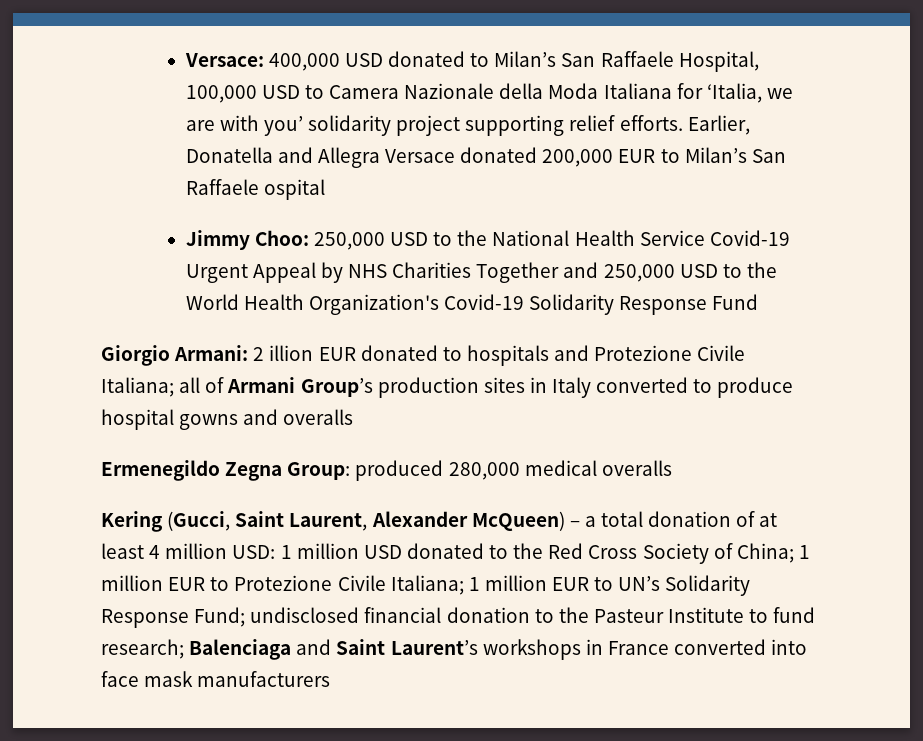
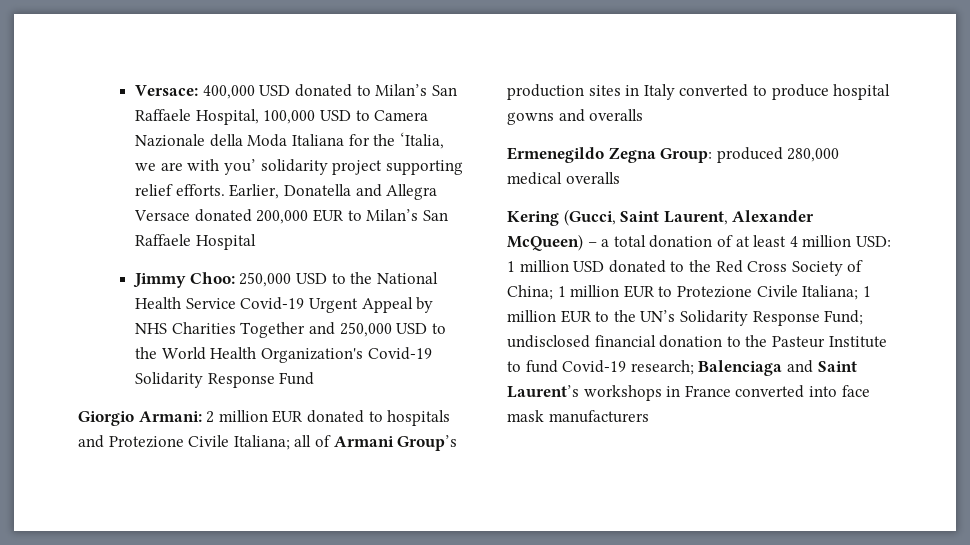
(703, 91) none -> [373,134,396,146] the
[263,179,325,200] ospital -> [195,234,256,250] Hospital
[269,345,314,361] illion -> [218,410,268,422] million
(614, 584) none -> [613,310,636,322] the
(816, 615) none -> [562,360,627,373] Covid-19

